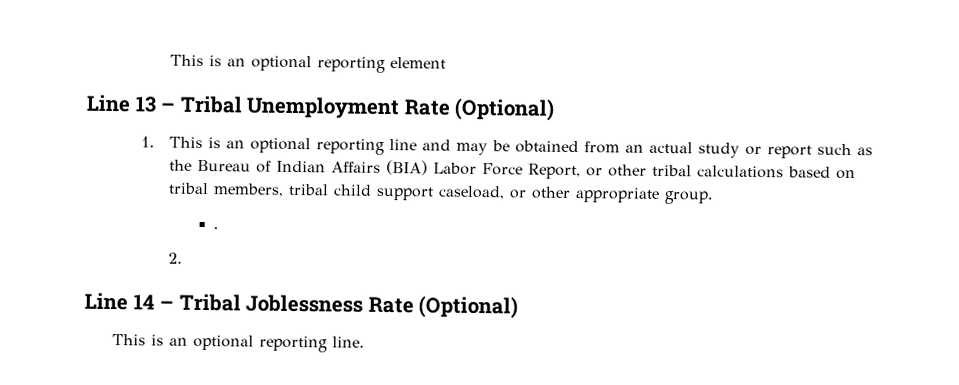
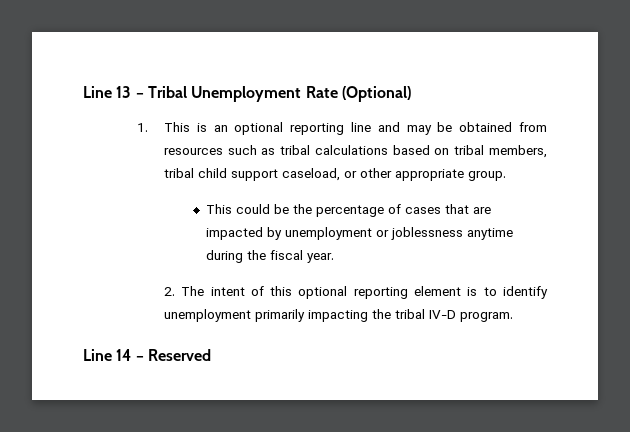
[170,54,447,73] This is an optional reporting element // -> (83, 92) none
[625,141,874,159] [169,159,648,180] an actual study or report such as the Bureau of Indian Affairs (BIA) Labor Force Report, or other -> [163,145,276,155] resources such as
[213,226,220,230] [168,252,184,264] [84,292,519,319] [111,334,365,353] . // 2. // Line 14 – Tribal Joblessness Rate (Optional) // This is an optional reporting line. -> [205,204,491,217] [205,227,513,240] [205,250,334,263] [163,286,548,299] [163,309,513,322] [83,349,211,361] This could be the percentage of cases that are impacted by unemployment or joblessness anytime during the fiscal year. // 2. The intent of this optional reporting element is to identify unemployment primarily impacting the tribal IV-D program. // Line 14 – Reserved

